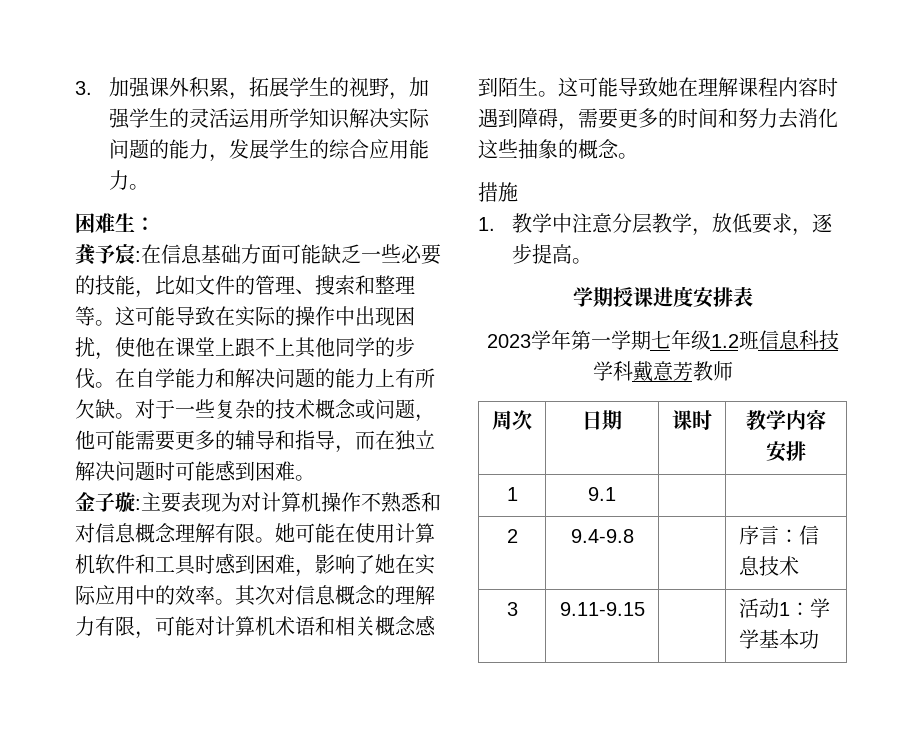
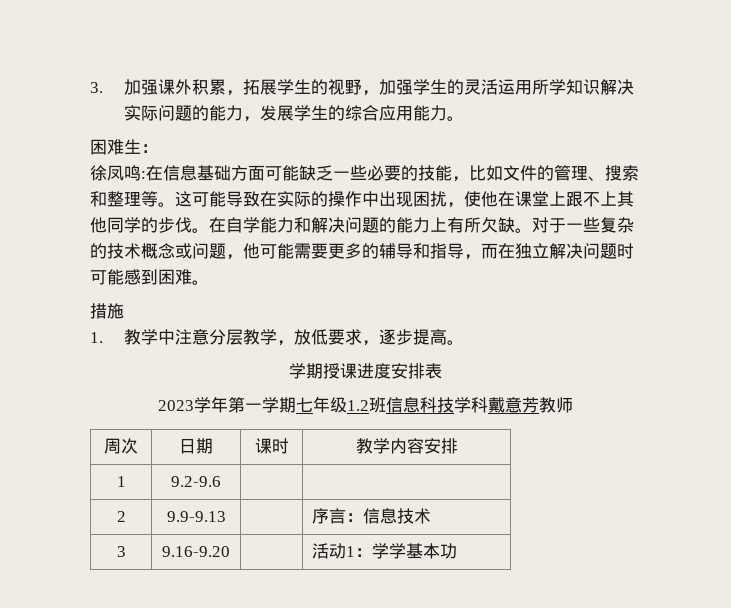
[75,243,135,266] 龚予宸 -> [90,165,141,181] 徐凤鸣
[75,492,441,513] [75,523,435,543] [75,553,435,577] [75,585,435,606] [75,615,436,639] [478,77,838,97] [478,108,838,131] [478,139,638,159] // 金子璇:主要表现为对计算机操作不熟悉和对信息概念理解有限。她可能在使用计算机软件和工具时感到困难，影响了她在实际应用中的效率。其次对信息概念的理解力有限，可能对计算机术语和相关概念感到陌生。这可能导致她在理解课程内容时遇到障碍，需要更多的时间和努力去消化这些抽象的概念。 -> (209, 282) none
[588,487,616,501] 9.1 -> [171,476,221,487] 9.2-9.6
[570,529,634,543] 9.4-9.8 -> [166,511,226,522] 9.9-9.13
[559,602,645,616] 9.11-9.15 -> [162,546,230,557] 9.16-9.20

